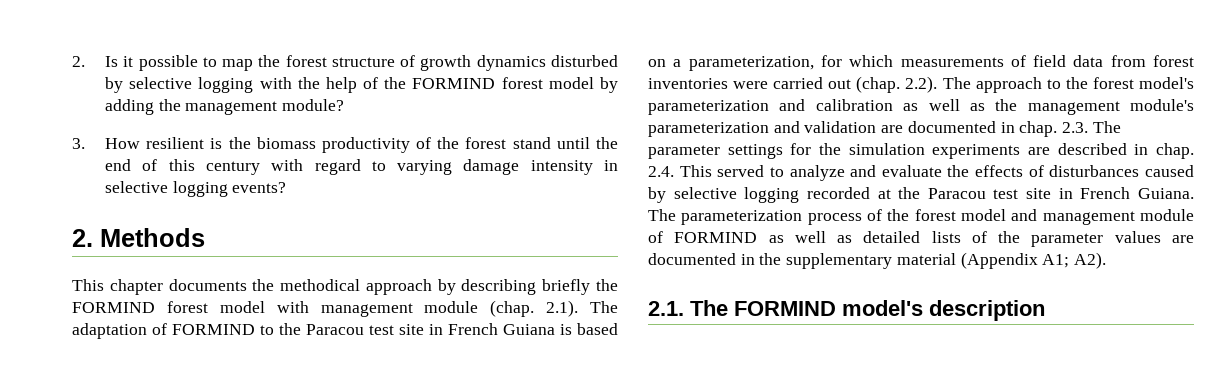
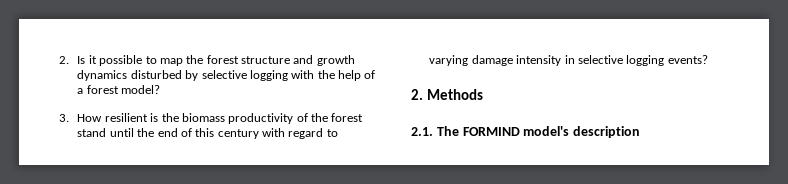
[400,55,416,67] of -> [293,55,314,64] and
[384,77,618,93] [105,99,345,115] the FORMIND forest model by adding the management module? -> [77,85,161,94] a forest model?
[72,279,618,295] [72,300,618,317] [72,323,618,339] [648,55,1194,71] [648,76,1194,93] [648,99,1194,115] [648,121,1121,137] [648,143,1194,159] [648,165,1194,181] [648,187,1194,203] [648,209,1194,225] [648,231,1194,247] [648,252,1107,269] // This chapter documents the methodical approach by describing briefly the FORMIND forest model with management module (chap. 2.1). The adaptation of FORMIND to the Paracou test site in French Guiana is based on a parameterization, for which measurements of field data from forest inventories were carried out (chap. 2.2). The approach to the forest model's parameterization and calibration as well as the management module's parameterization and validation are documented in chap. 2.3. The parameter settings for the simulation experiments are described in chap. 2.4. This served to analyze and evaluate the effects of disturbances caused by selective logging recorded at the Paracou test site in French Guiana. The parameterization process of the forest model and management module of FORMIND as well as detailed lists of the parameter values are documented in the supplementary material (Appendix A1; A2). -> (483, 94) none

